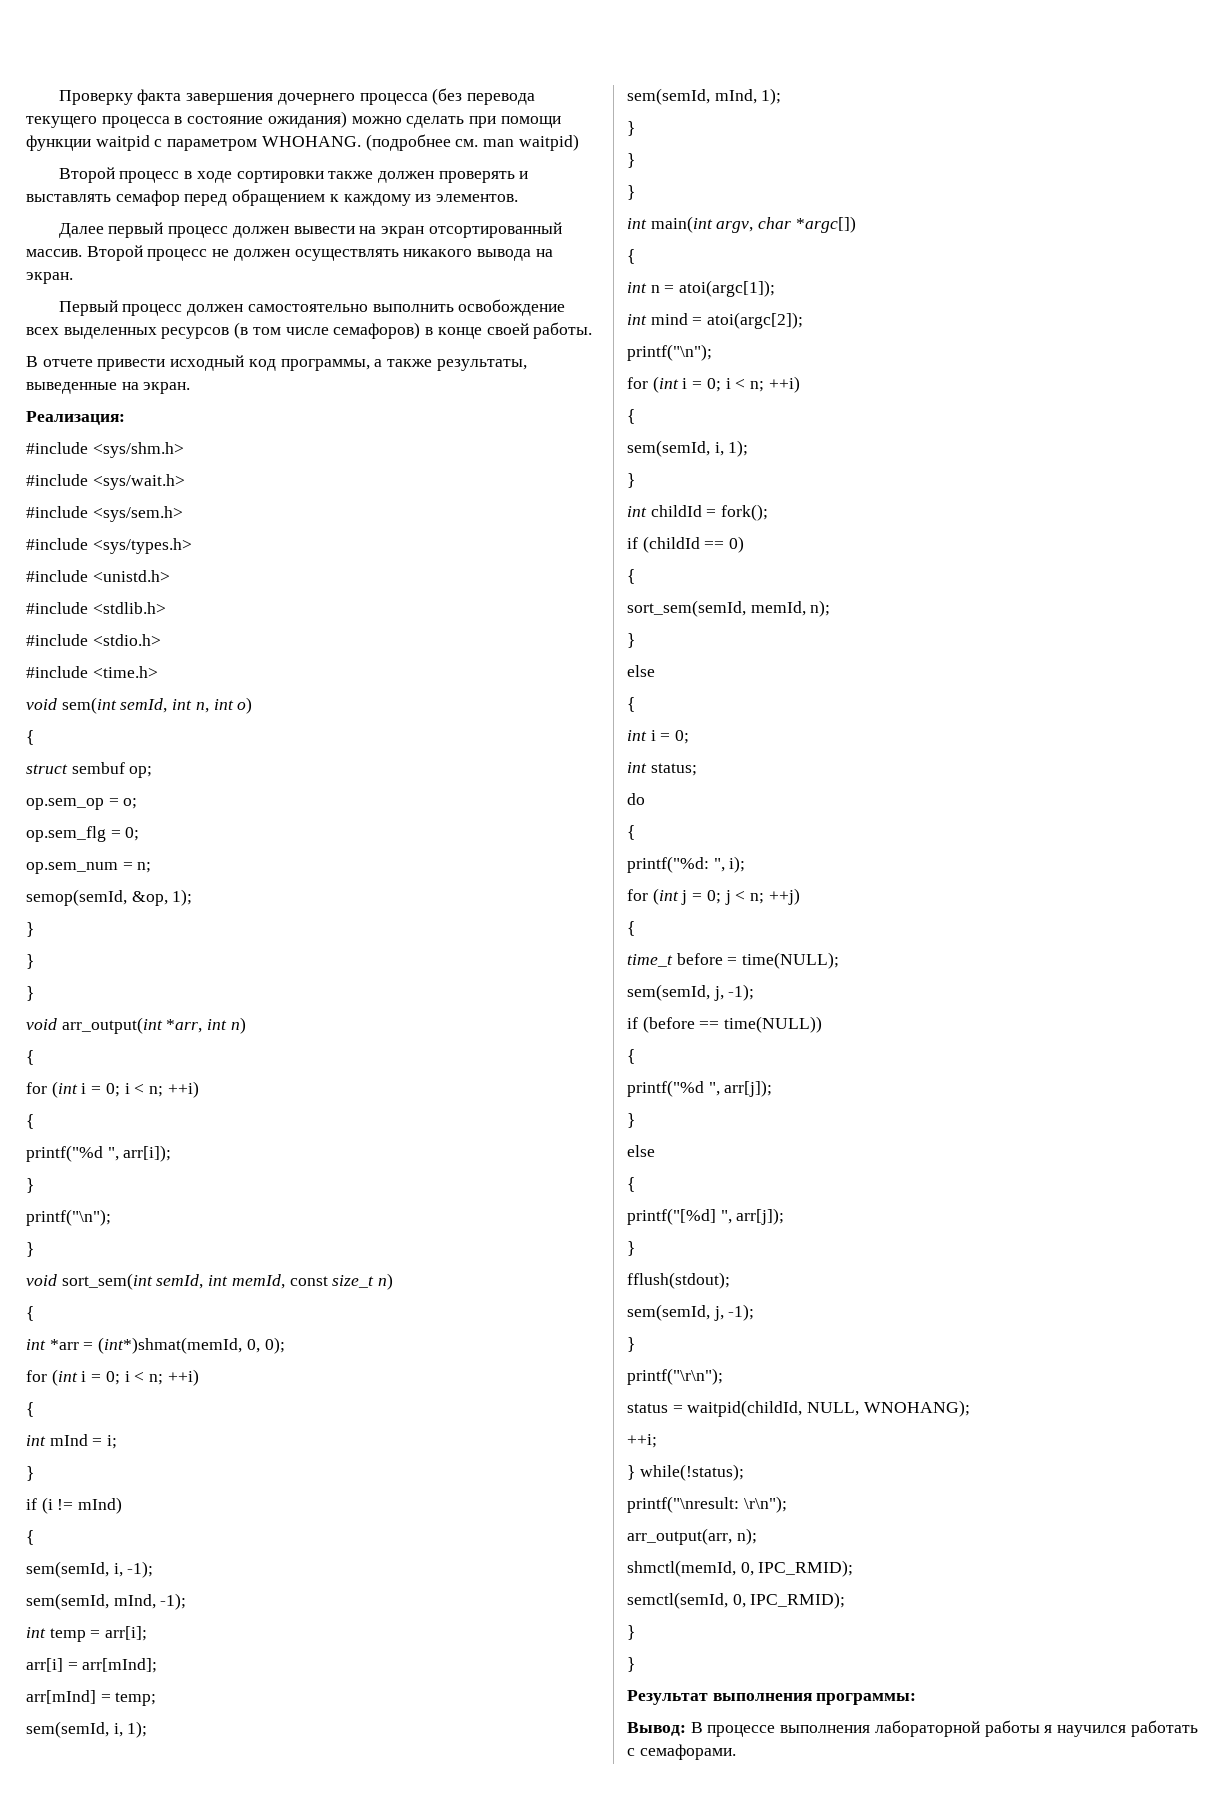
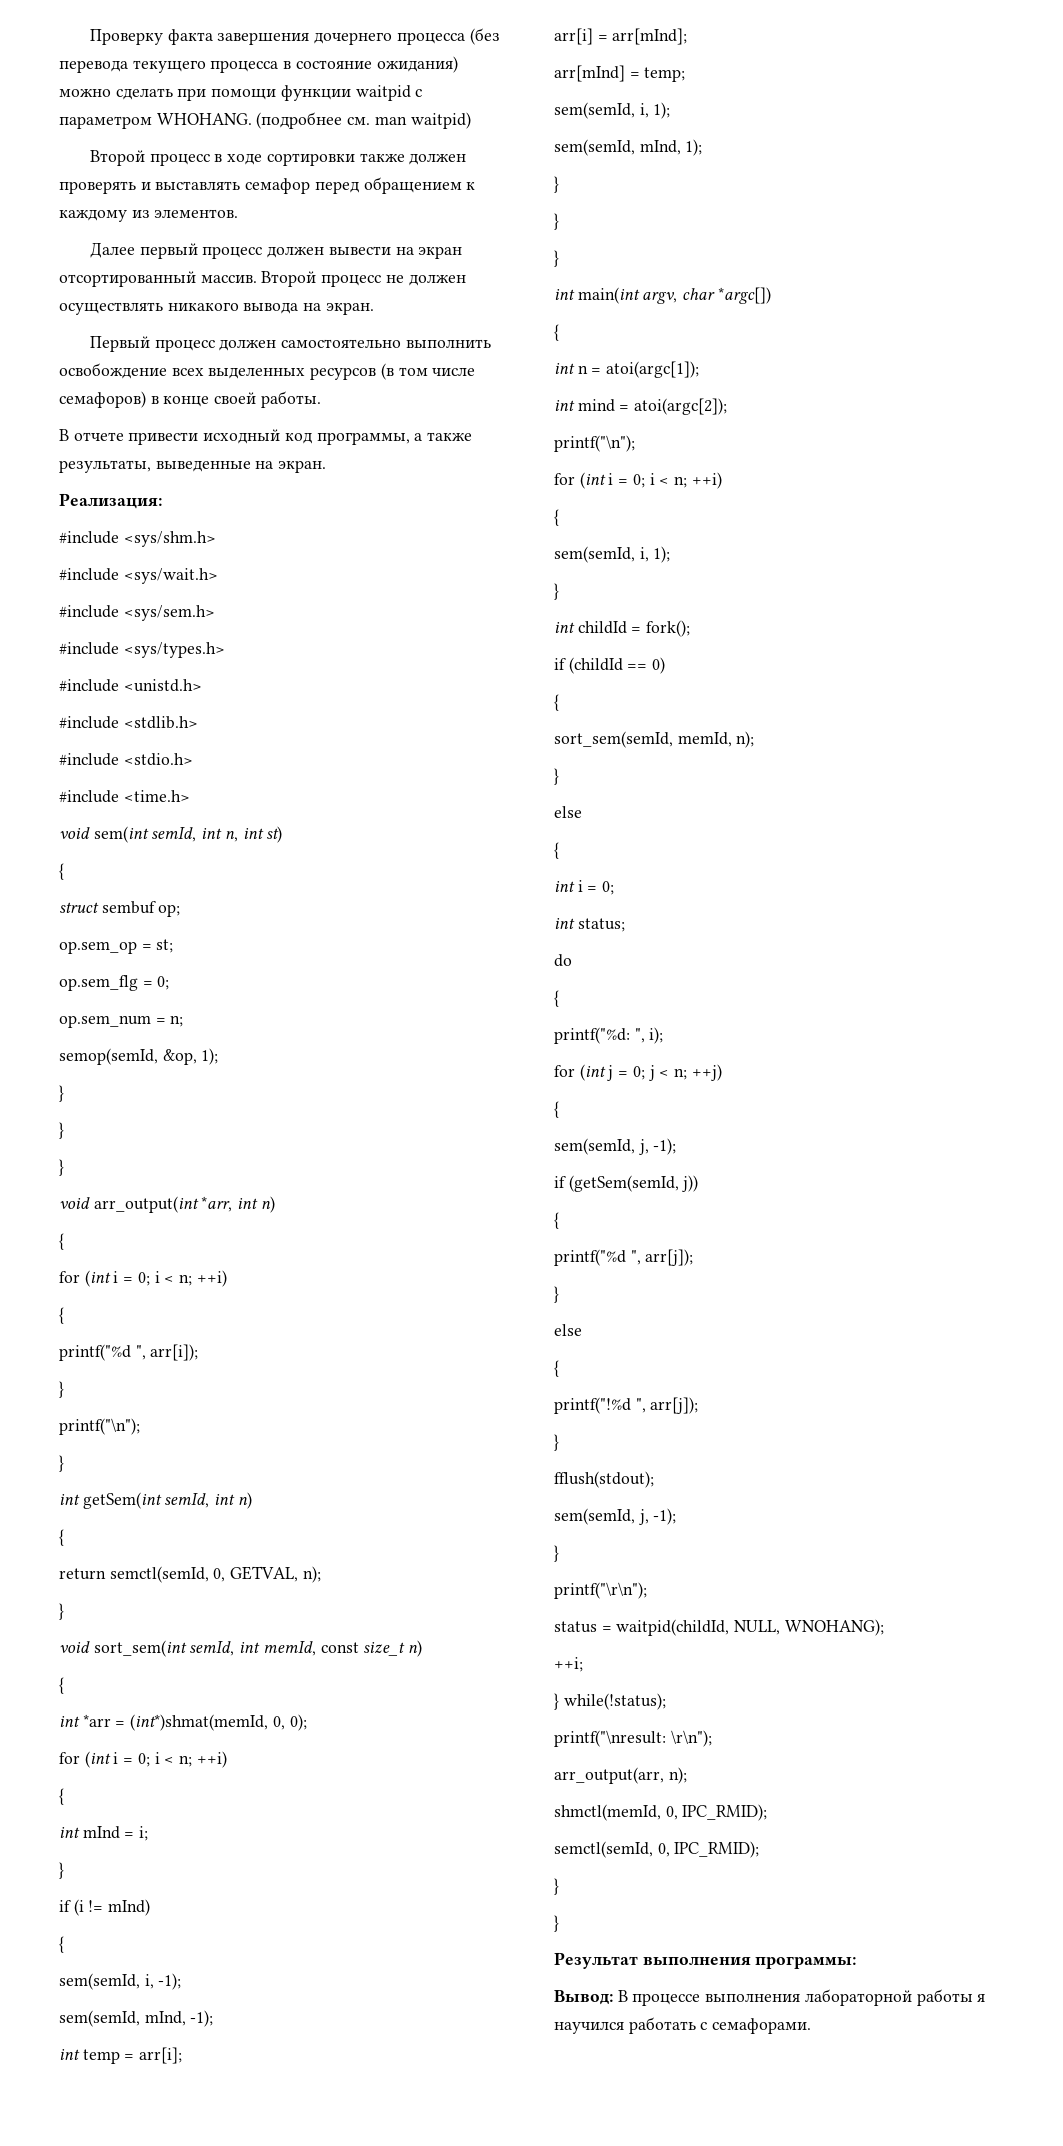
[237,697,253,714] o) -> [266,826,283,843] st)
[123,798,138,809] o; -> [156,939,174,953] st;
(34, 1249) none -> [59,1492,252,1509] [59,1529,64,1546] [59,1566,321,1583] [59,1603,64,1620] // int getSem(int semId, int n) // { // return semctl(semId, 0, GETVAL, n); // }
[627,952,840,969] // time_t before = time(NULL); -> (559, 1109) none
[642,1016,823,1033] (before == time(NULL)) -> [568,1175,699,1192] (getSem(semId, j))
[627,1208,716,1225] printf("[%d] -> [554,1397,631,1414] printf("!%d

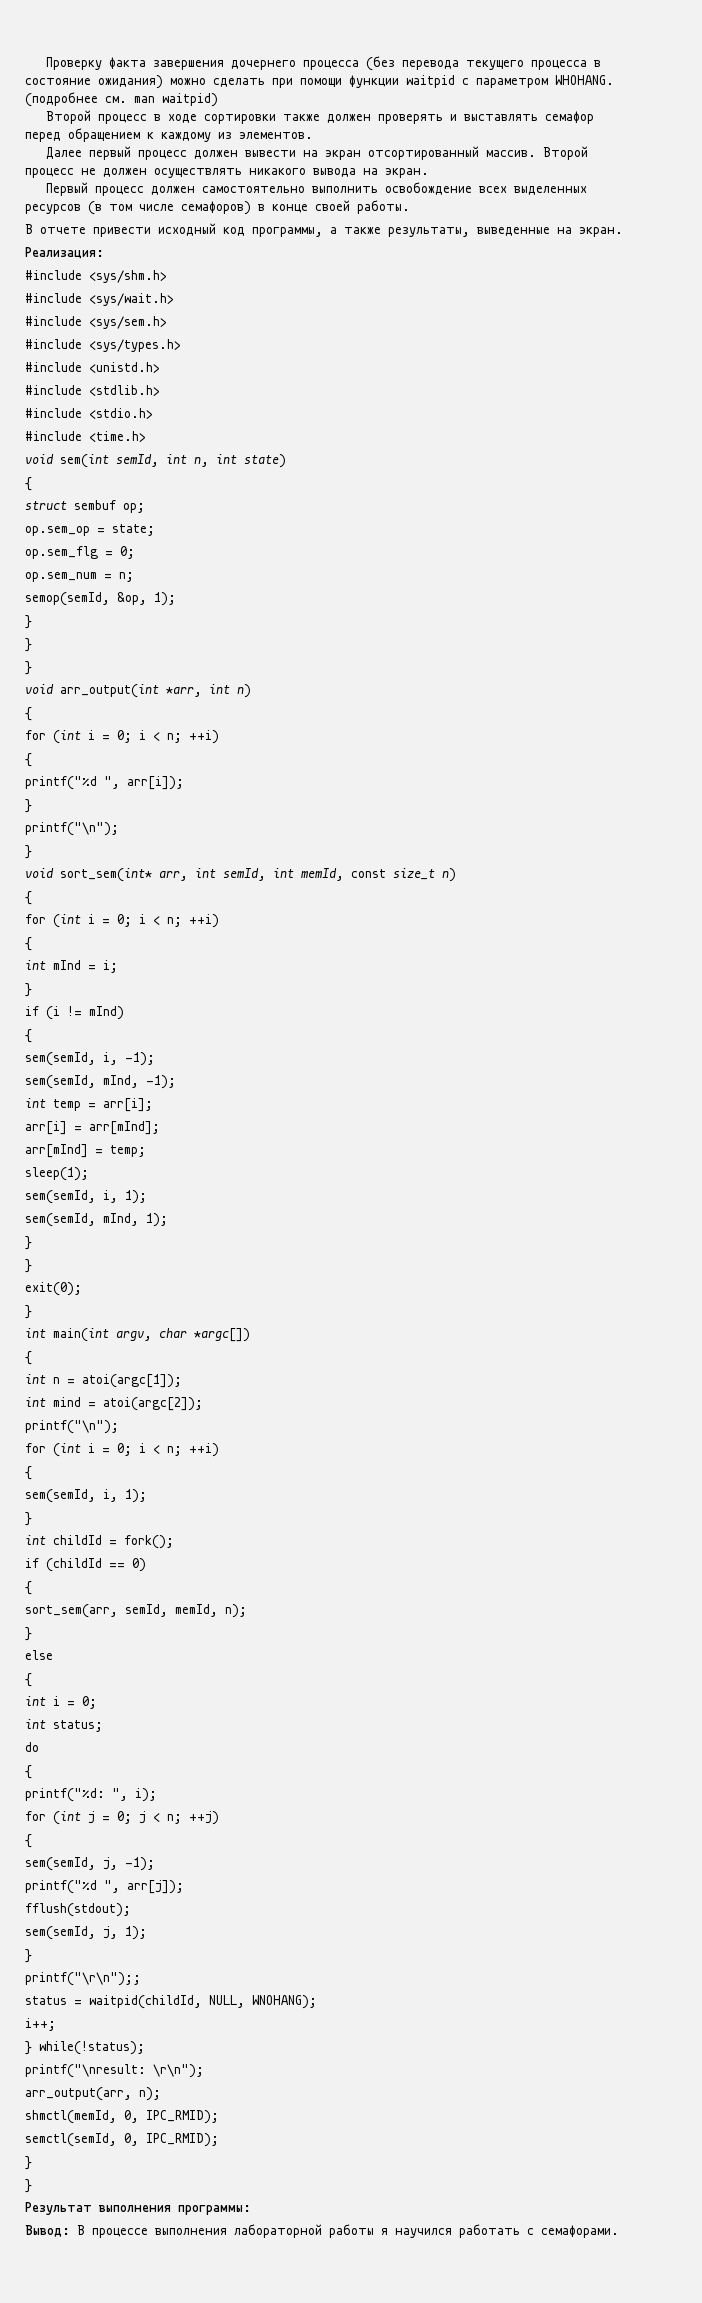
[266,826,283,843] st) -> [244,454,286,468] state)
[156,939,174,953] st; -> [112,524,155,536] state;
[59,1492,252,1509] [59,1529,64,1546] [59,1566,321,1583] [59,1603,64,1620] [59,1640,187,1657] int getSem(int semId, int n) // { // return semctl(semId, 0, GETVAL, n); // } // void sort_sem(int -> [25,868,216,882] void sort_sem(int* arr, int
[59,1714,307,1731] // int *arr = (int*)shmat(memId, 0, 0); -> (32, 898) none
(686, 74) none -> [25,1167,89,1181] // sleep(1);
(559, 221) none -> [25,1282,82,1296] // exit(0);
[554,731,673,748] sort_sem(semId, -> [25,1604,168,1618] sort_sem(arr, semId,
[554,1175,699,1192] [554,1212,559,1229] // if (getSem(semId, j)) // { -> (155, 1864) none
[554,1286,559,1303] [554,1324,582,1336] [554,1360,559,1377] [554,1397,699,1414] [554,1434,559,1451] // } // else // { // printf("!%d ", arr[j]); // } -> (184, 1887) none
[653,1508,677,1525] [554,1545,559,1562] [554,1582,647,1599] -1); // } // printf("\r\n"); -> [125,1926,147,1940] [25,1949,32,1963] [25,1972,141,1986] 1); // } // printf("\r\n");;
[554,1657,583,1672] ++i; -> [25,2018,56,2031] i++;

